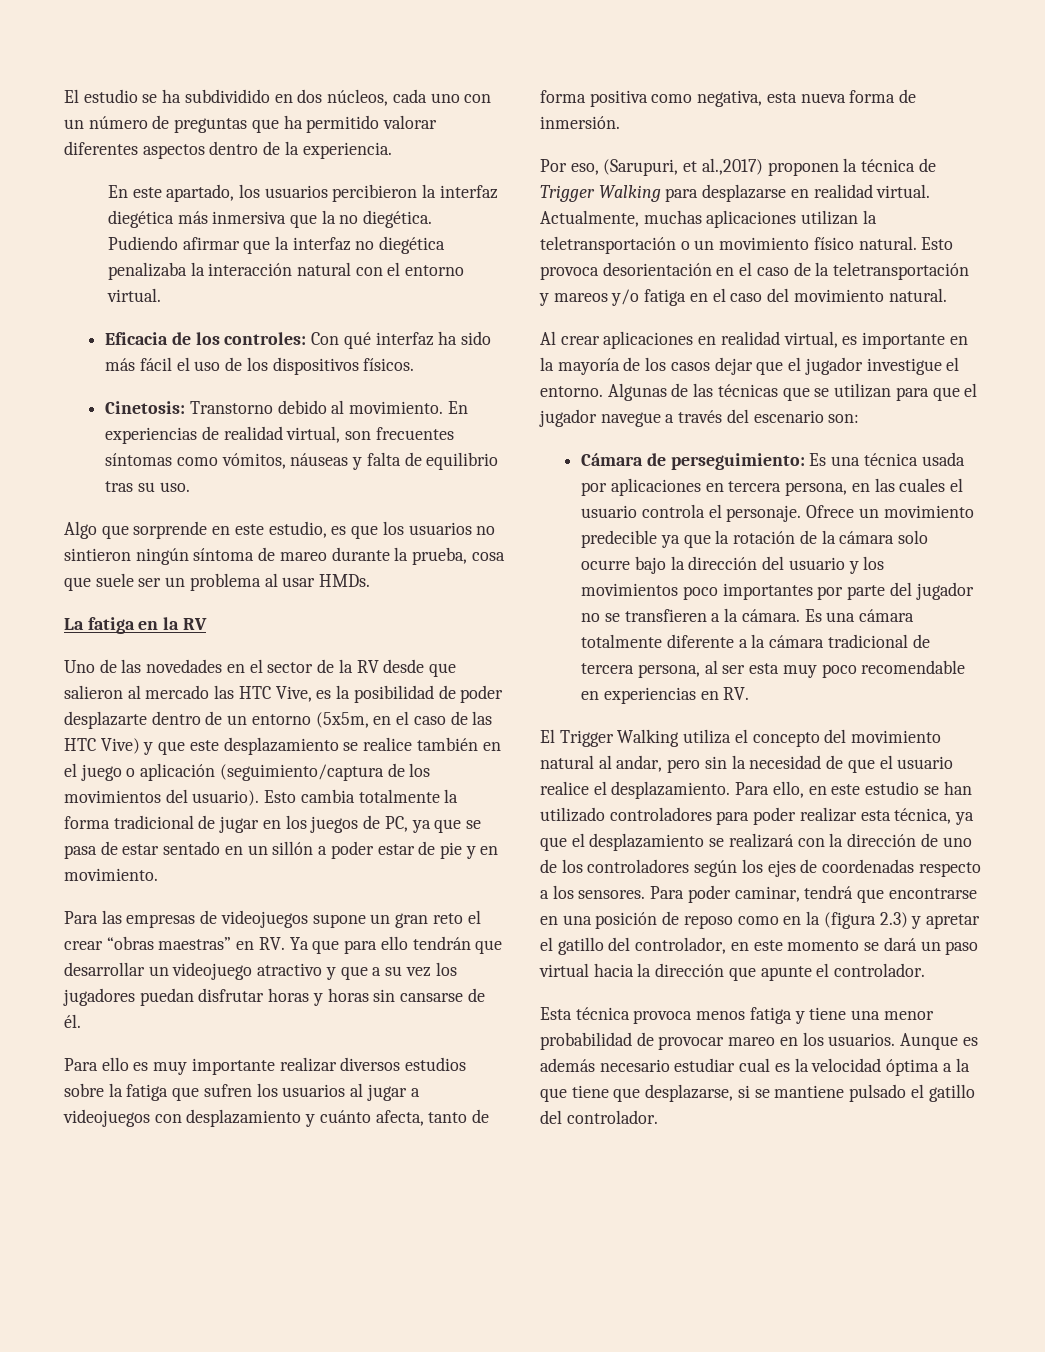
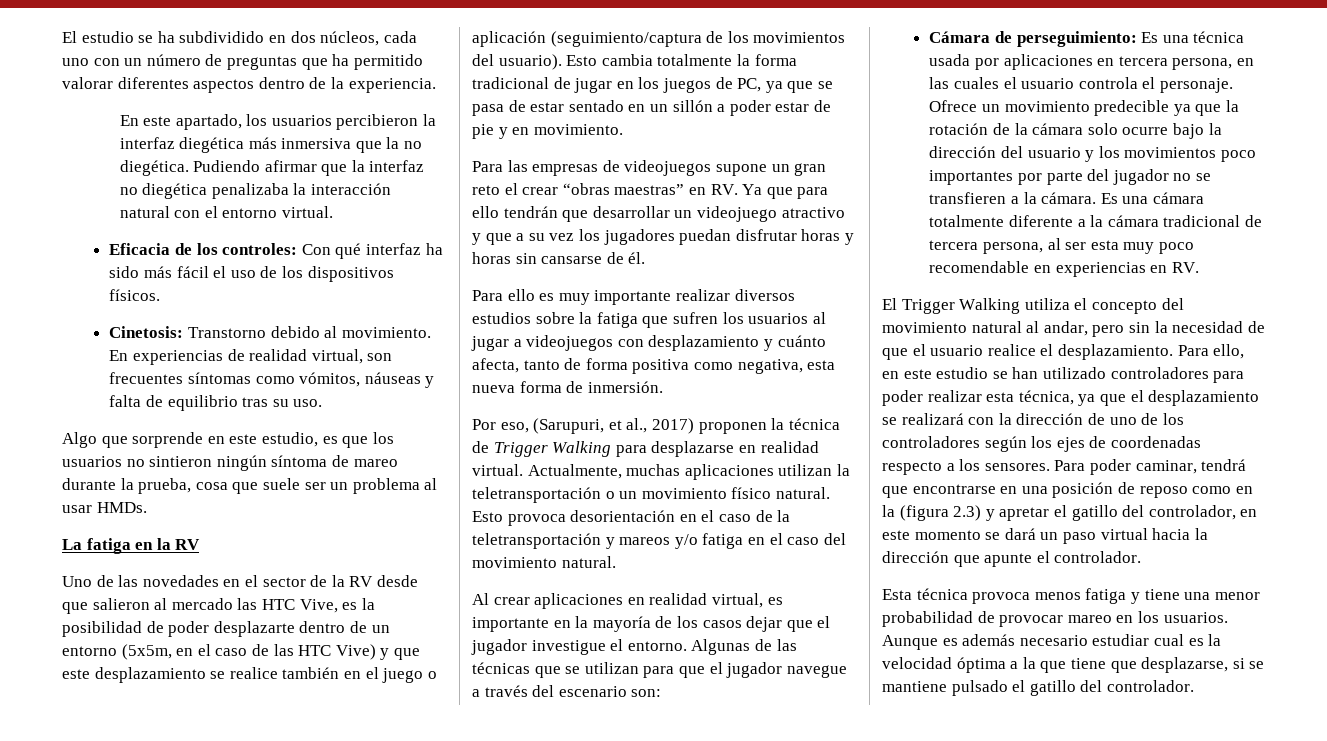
[701,158,763,175] al.,2017) -> [626,418,694,434] al., 2017)

